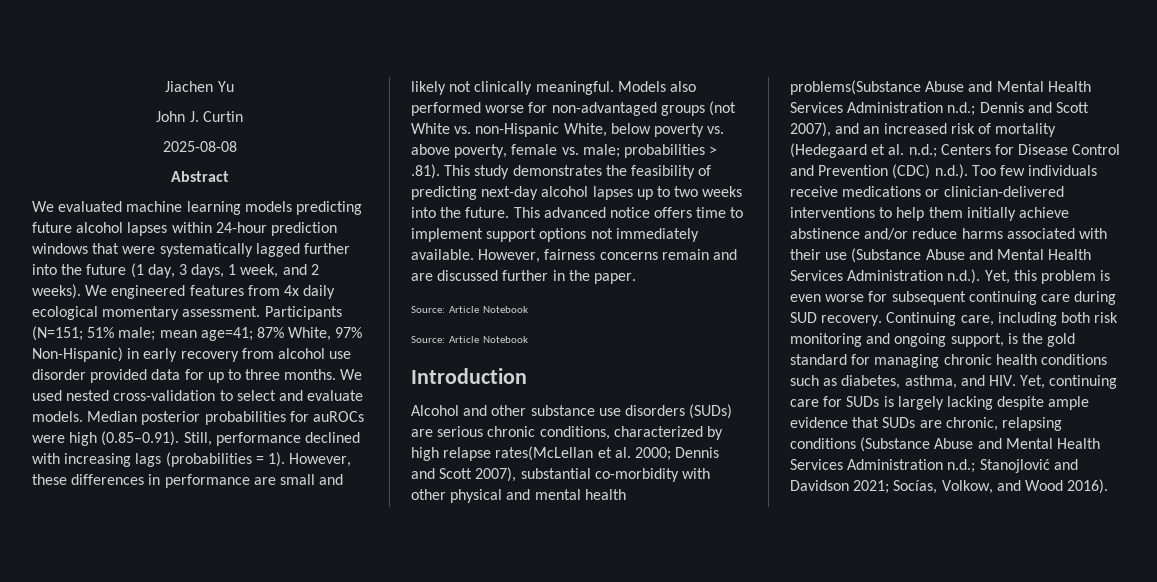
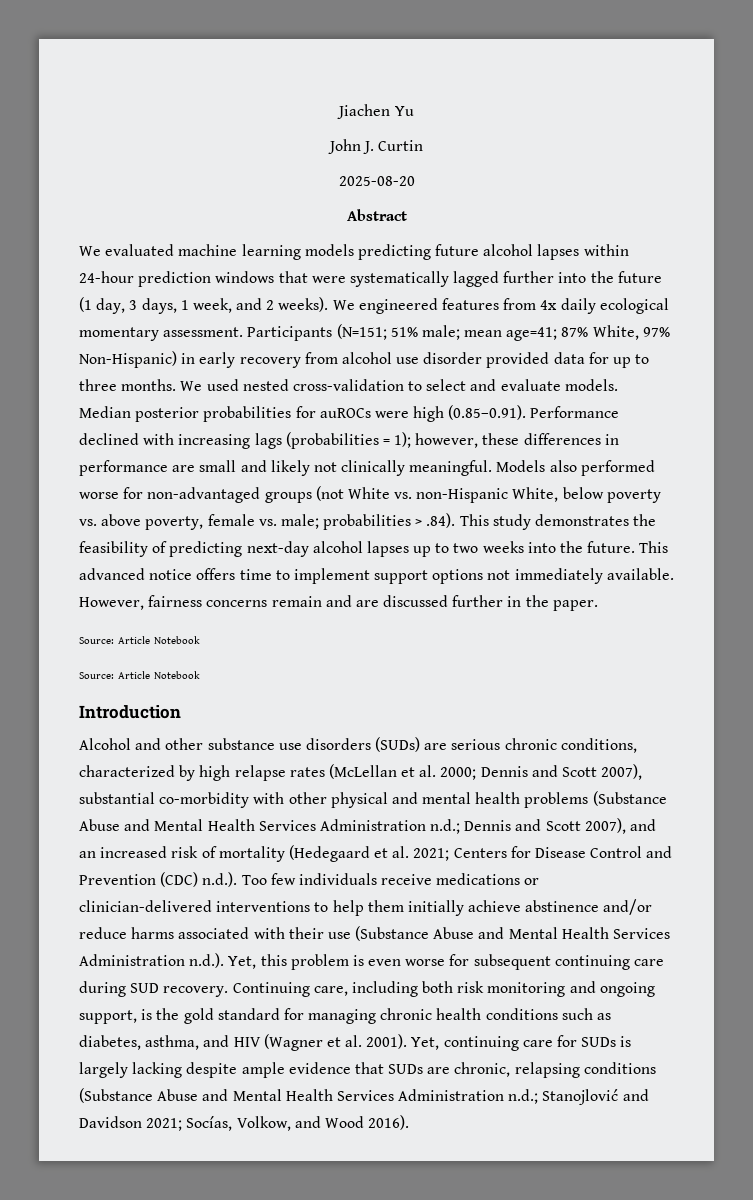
[162,141,237,152] 2025-08-08 -> [338,176,415,186] 2025-08-20
[183,432,301,446] Still, performance -> [530,406,620,418] Performance
[267,452,352,467] 1). However, -> [394,432,479,448] 1); however,
[411,164,440,179] .81). -> [426,513,456,528] .84).
[495,446,594,461] rates(McLellan -> [289,764,397,779] rates (McLellan
[790,80,921,95] problems(Substance -> [524,791,667,808] problems (Substance
[908,144,937,158] n.d.; -> [413,848,450,861] 2021;
[988,375,1016,386] HIV. -> [233,1034,408,1051] HIV (Wagner et al. 2001).

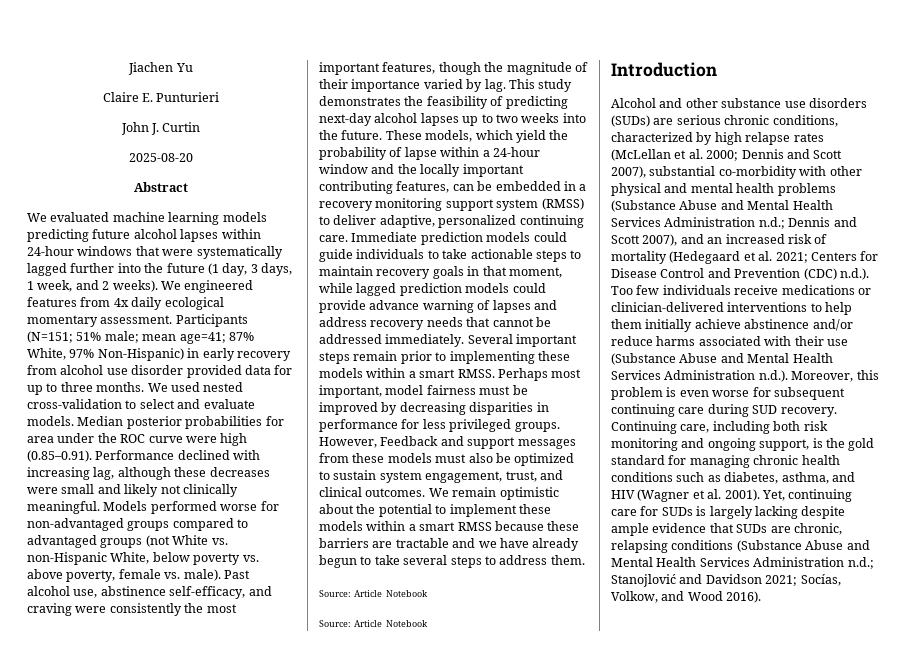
(414, 111) none -> [102,92,220,102] // Claire E. Punturieri
[138,271,212,287] prediction -> (74, 251) none
[319,408,371,418] auROCs -> [27,433,183,443] area under the ROC curve
[254,432,619,449] [79,460,196,476] lags (probabilities = 1); however, these differences in performance are -> [93,467,270,480] [27,487,58,494] lag, although these decreases were
[549,460,577,472] also -> (148, 506) none
(312, 497) none -> [172,518,249,531] [27,535,143,548] compared to advantaged groups
[280,513,456,530] male; probabilities > .84). -> [183,569,250,581] [27,586,272,599] [27,603,237,616] [319,62,588,75] [319,79,506,92] male). Past alcohol use, abstinence self-efficacy, and craving were consistently the most important features, though the magnitude of their importance varied by lag.
[639,541,669,553] [79,568,674,584] [79,595,598,611] This advanced notice offers time to implement support options not immediately available. However, fairness concerns remain and are discussed further in the paper. -> [385,130,569,143] [319,147,540,160] [319,164,524,177] [319,181,587,194] [319,198,584,211] [319,215,584,228] [319,232,567,245] [319,249,582,262] [319,266,562,279] [319,283,546,296] [319,300,557,313] [319,317,551,330] [319,334,578,347] [319,351,570,364] [319,368,582,381] [319,385,528,398] [319,402,549,415] [319,419,560,432] [319,436,576,449] [319,453,575,466] [319,470,563,483] [319,487,559,500] [319,504,551,517] [319,521,580,531] [319,538,580,551] [319,555,585,568] These models, which yield the probability of lapse within a 24-hour window and the locally important contributing features, can be embedded in a recovery monitoring support system (RMSS) to deliver adaptive, personalized continuing care. Immediate prediction models could guide individuals to take actionable steps to maintain recovery goals in that moment, while lagged prediction models could provide advance warning of lapses and address recovery needs that cannot be addressed immediately. Several important steps remain prior to implementing these models within a smart RMSS. Perhaps most important, model fairness must be improved by decreasing disparities in performance for less privileged groups. However, Feedback and support messages from these models must also be optimized to sustain system engagement, trust, and clinical outcomes. We remain optimistic about the potential to implement these models within a smart RMSS because these barriers are tractable and we have already begun to take several steps to address them.
[228,956,257,969] Yet, -> [791,371,854,382] Moreover,

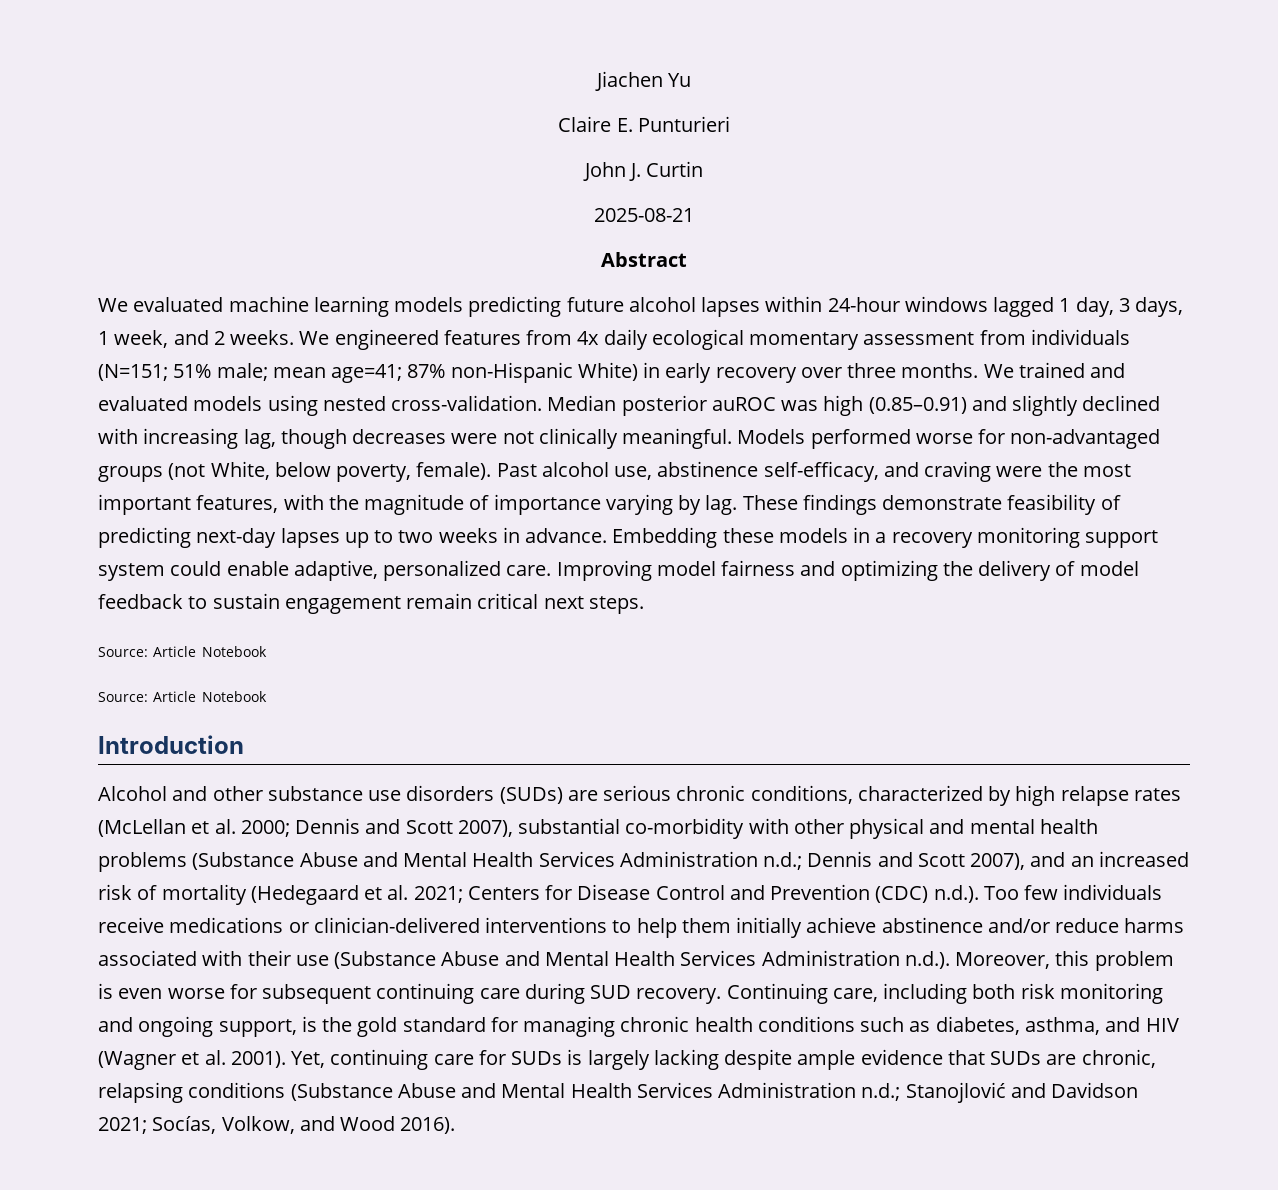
[129,153,193,162] 2025-08-20 -> [594,208,694,222] 2025-08-21
[135,246,283,259] [27,263,219,276] that were systematically lagged further into the future (1 -> [993,297,1071,317] lagged 1
[112,280,158,292] weeks). -> [230,330,295,345] weeks.
[100,314,248,327] assessment. Participants -> [863,329,1130,345] assessment from individuals
[27,348,291,361] [27,365,293,378] [27,382,244,395] [27,399,255,409] [27,416,284,429] [27,433,248,446] [27,450,261,462] [27,467,270,480] [27,484,159,497] White, 97% Non-Hispanic) in early recovery from alcohol use disorder provided data for up to three months. We used nested cross-validation to select and evaluate models. Median posterior probabilities for area under the ROC curve were high (0.85–0.91). Performance declined with increasing lag, although these decreases were small and likely -> [450,362,1126,383] [98,395,1161,416] [98,428,498,449] non-Hispanic White) in early recovery over three months. We trained and evaluated models using nested cross-validation. Median posterior auROC was high (0.85–0.91) and slightly declined with increasing lag, though decreases were
[172,518,249,531] [27,535,228,548] [27,552,259,565] [27,569,221,582] compared to advantaged groups (not White vs. non-Hispanic White, below poverty vs. above poverty, female vs. male). -> [168,461,492,482] (not White, below poverty, female).
[109,603,182,616] consistently -> (1043, 471) none
[438,62,481,75] though -> [283,494,324,510] with
[319,79,573,92] [319,96,424,106] their importance varied by lag. This study demonstrates the -> [493,494,1003,515] importance varying by lag. These findings demonstrate
[374,113,418,123] alcohol -> (277, 538) none
[562,113,586,123] [319,130,569,143] [319,147,540,160] [319,164,524,177] [319,181,561,194] into the future. These models, which yield the probability of lapse within a 24-hour window and the locally important contributing features, can be embedded -> [502,527,848,548] in advance. Embedding these models
[541,198,584,210] [319,215,584,228] [319,232,567,245] [319,249,582,262] [319,266,562,279] [319,283,546,296] [319,300,557,313] [319,317,551,330] [319,334,578,347] [319,351,570,364] [319,368,582,381] [319,385,528,398] [319,402,549,415] [319,419,560,432] [319,436,576,449] [319,453,575,466] [319,470,563,483] [319,487,559,500] [319,504,551,517] [319,521,580,531] [319,538,580,551] [319,555,585,568] (RMSS) to deliver adaptive, personalized continuing care. Immediate prediction models could guide individuals to take actionable steps to maintain recovery goals in that moment, while lagged prediction models could provide advance warning of lapses and address recovery needs that cannot be addressed immediately. Several important steps remain prior to implementing these models within a smart RMSS. Perhaps most important, model fairness must be improved by decreasing disparities in performance for less privileged groups. However, Feedback and support messages from these models must also be optimized to sustain system engagement, trust, and clinical outcomes. We remain optimistic about the potential to implement these models within a smart RMSS because these barriers are tractable and we have already begun to take several steps to address them. -> [170,560,1139,581] [98,593,644,614] could enable adaptive, personalized care. Improving model fairness and optimizing the delivery of model feedback to sustain engagement remain critical next steps.

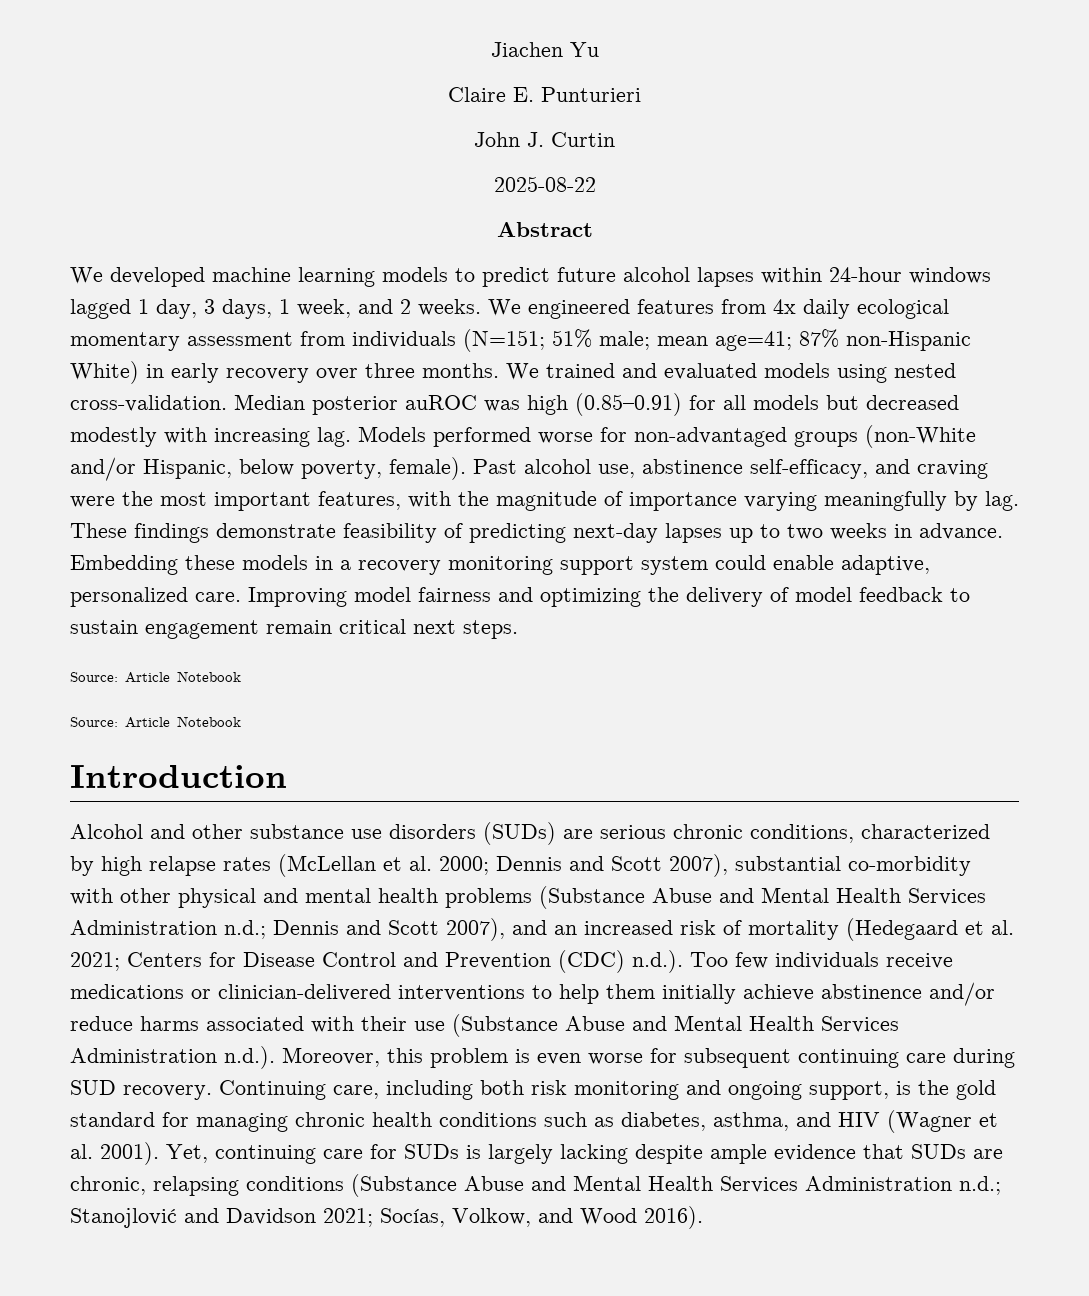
[594,208,694,222] 2025-08-21 -> [493,176,596,192] 2025-08-22
[133,297,224,312] evaluated -> [110,267,205,287] developed
[468,296,562,317] predicting -> [455,267,550,287] to predict
[971,395,1161,416] [98,428,733,449] and slightly declined with increasing lag, though decreases were not clinically meaningful. -> [689,395,959,410] [70,427,351,447] for all models but decreased modestly with increasing lag.
[168,461,270,480] (not White, -> [865,425,976,448] [70,457,232,481] (non-White and/or Hispanic,
(673, 504) none -> [824,491,947,511] meaningfully

